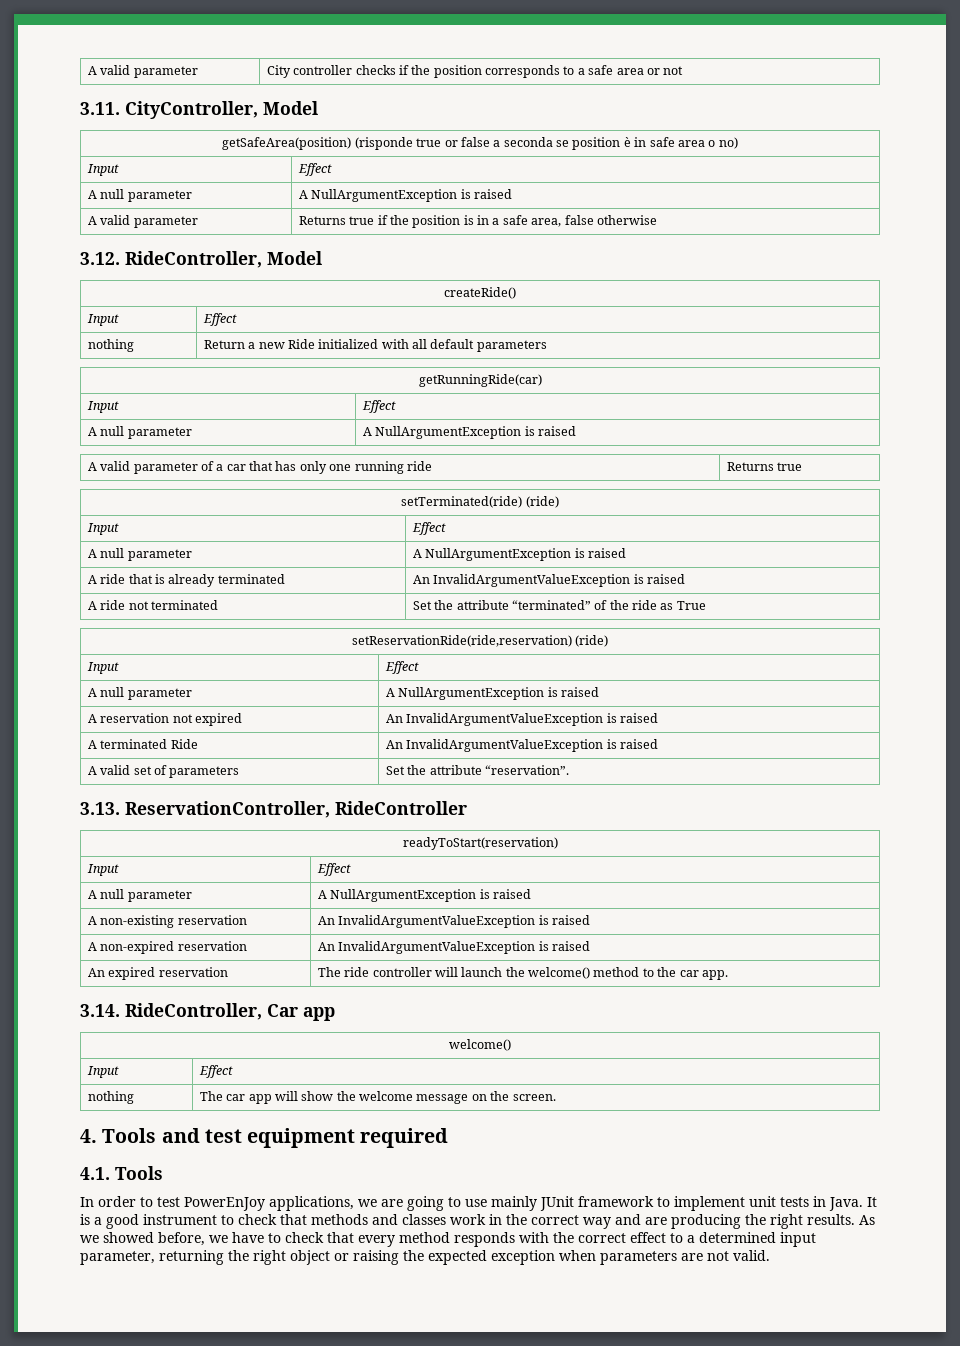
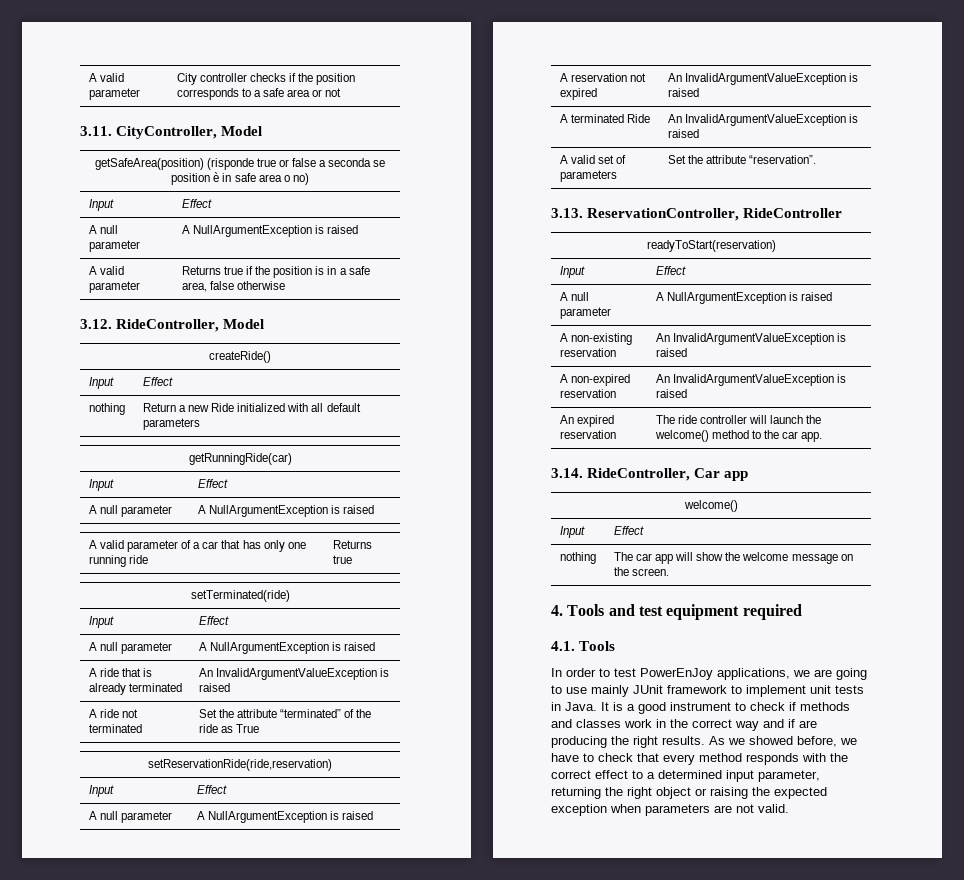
[525,496,559,508] (ride) -> (290, 596) none
[575,635,609,647] (ride) -> (332, 765) none
[280,1214,307,1225] that -> [789,702,796,711] if
(641, 1219) none -> [788,719,795,728] if

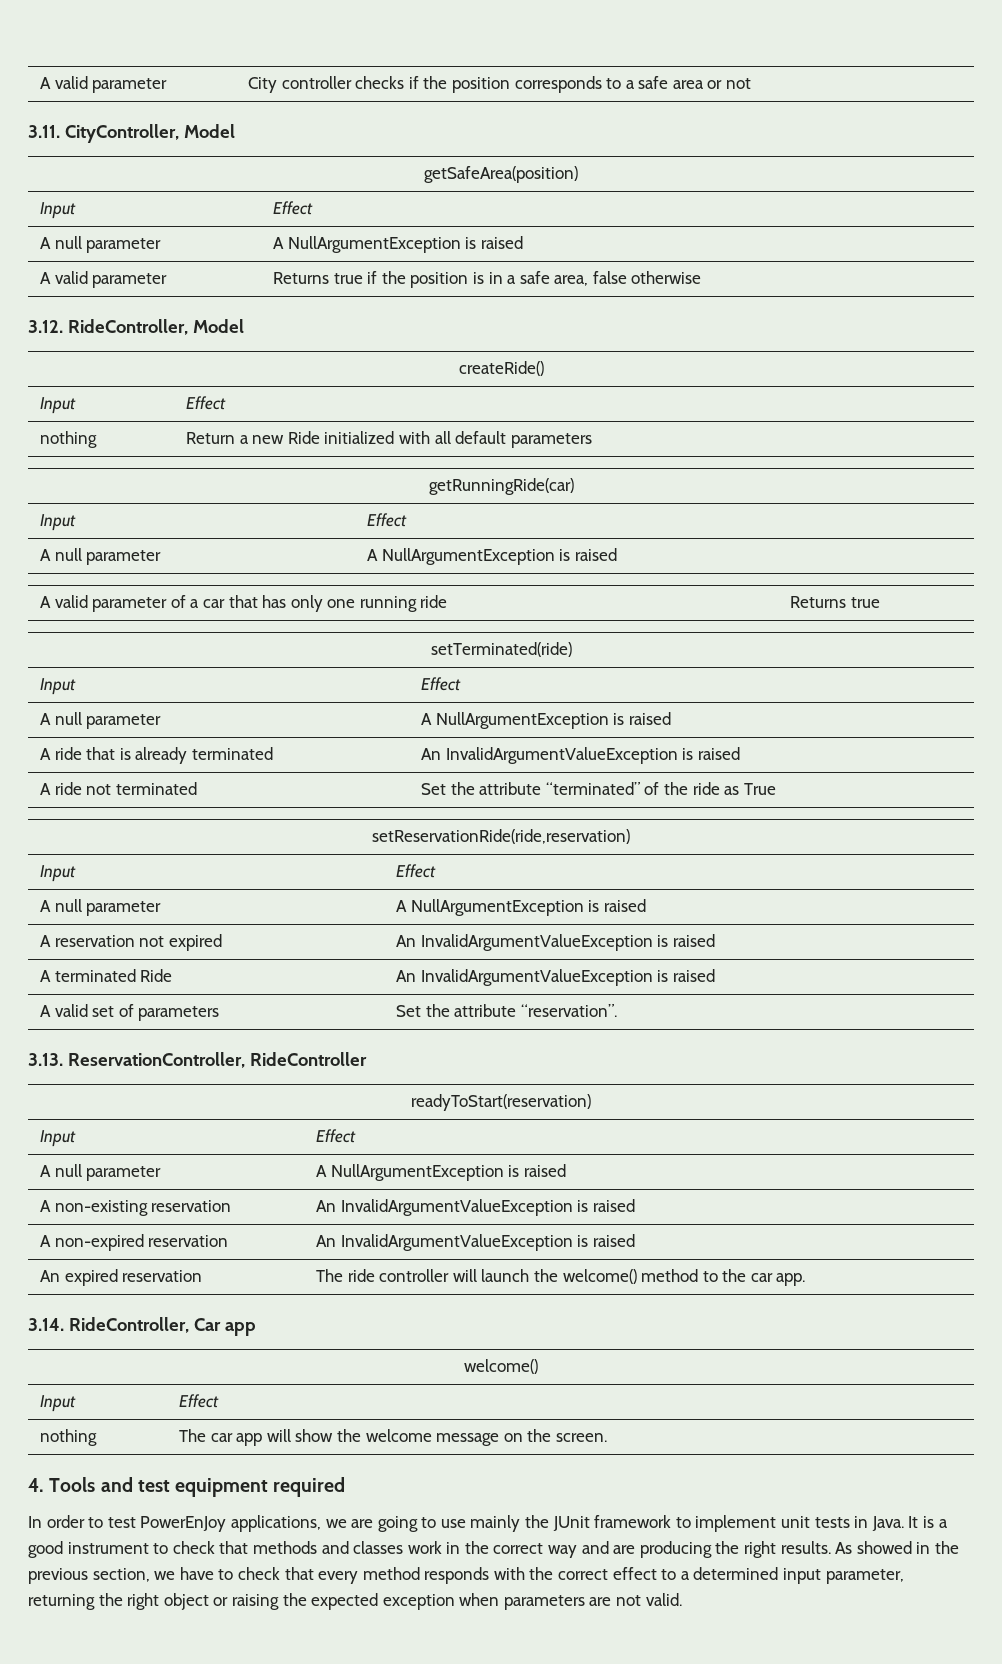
[206,158,386,170] [171,172,309,185] (risponde true or false a seconda se position è in safe area o no) -> (578, 174) none
[551,641,616,651] // 4.1. Tools -> (346, 1487) none
(629, 691) none -> [525,1515,550,1528] the
[789,702,796,711] if -> [219,1541,249,1554] that
[788,719,795,728] if -> (609, 1547) none
[728,736,837,747] we showed before, -> [856,1541,959,1554] [28,1568,150,1584] showed in the previous section,

